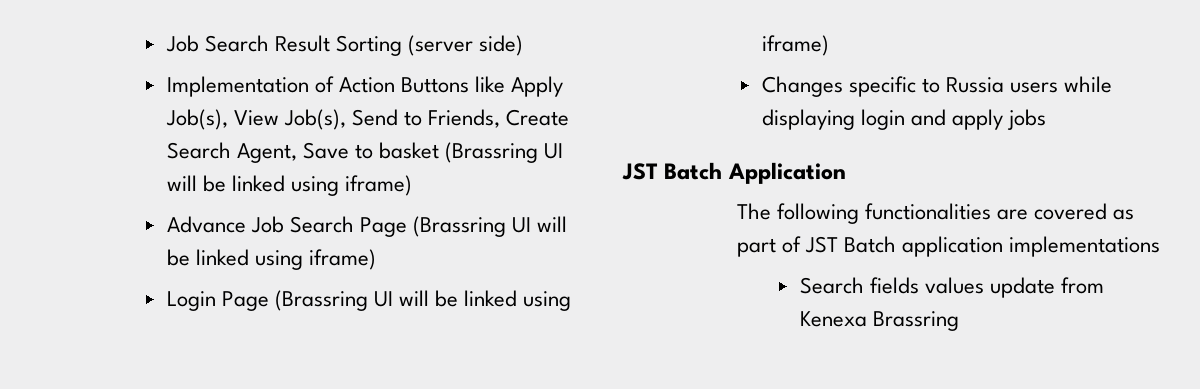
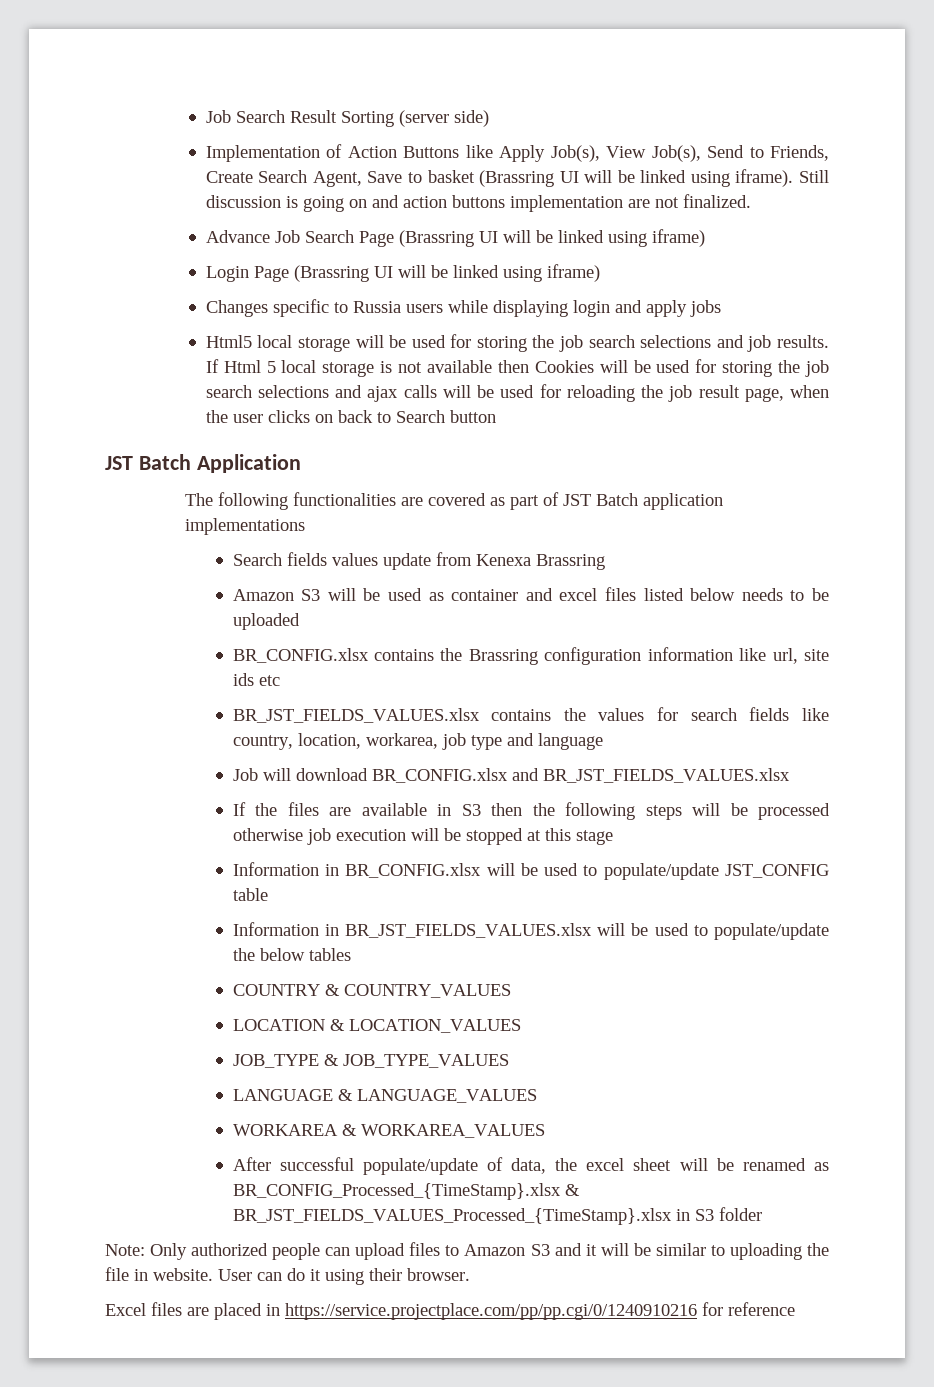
[344,175,412,196] iframe) -> [735,169,830,187] [205,194,751,212] iframe). Still discussion is going on and action buttons implementation are not finalized.
(1046, 119) none -> [205,334,829,352] [205,359,830,377] [205,384,830,402] [205,410,496,423] // Html5 local storage will be used for storing the job search selections and job results. If Html 5 local storage is not available then Cookies will be used for storing the job search selections and ajax calls will be used for reloading the job result page, when the user clicks on back to Search button
(959, 321) none -> [232,587,829,601] [232,613,300,630] [232,647,829,665] [232,673,280,686] [232,707,829,723] [232,733,603,750] [232,768,790,783] [232,802,830,820] [232,828,613,845] [232,862,829,880] [232,888,268,901] [232,922,829,940] [232,948,351,961] [232,984,511,998] [232,1019,521,1033] [232,1054,509,1068] [232,1089,537,1103] [232,1124,545,1138] [232,1157,830,1175] [232,1183,580,1200] [232,1207,762,1225] [105,1242,829,1260] [105,1267,470,1285] [105,1302,795,1320] // Amazon S3 will be used as container and excel files listed below needs to be uploaded // BR_CONFIG.xlsx contains the Brassring configuration information like url, site ids etc // BR_JST_FIELDS_VALUES.xlsx contains the values for search fields like country, location, workarea, job type and language // Job will download BR_CONFIG.xlsx and BR_JST_FIELDS_VALUES.xlsx // If the files are available in S3 then the following steps will be processed otherwise job execution will be stopped at this stage // Information in BR_CONFIG.xlsx will be used to populate/update JST_CONFIG table // Information in BR_JST_FIELDS_VALUES.xlsx will be used to populate/update the below tables // COUNTRY & COUNTRY_VALUES // LOCATION & LOCATION_VALUES // JOB_TYPE & JOB_TYPE_VALUES // LANGUAGE & LANGUAGE_VALUES // WORKAREA & WORKAREA_VALUES // After successful populate/update of data, the excel sheet will be renamed as BR_CONFIG_Processed_{TimeStamp}.xlsx & BR_JST_FIELDS_VALUES_Processed_{TimeStamp}.xlsx in S3 folder // Note: Only authorized people can upload files to Amazon S3 and it will be similar to uploading the file in website. User can do it using their browser. // Excel files are placed in https://service.projectplace.com/pp/pp.cgi/0/1240910216 for reference

